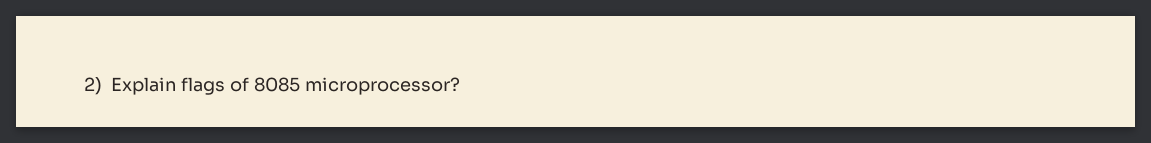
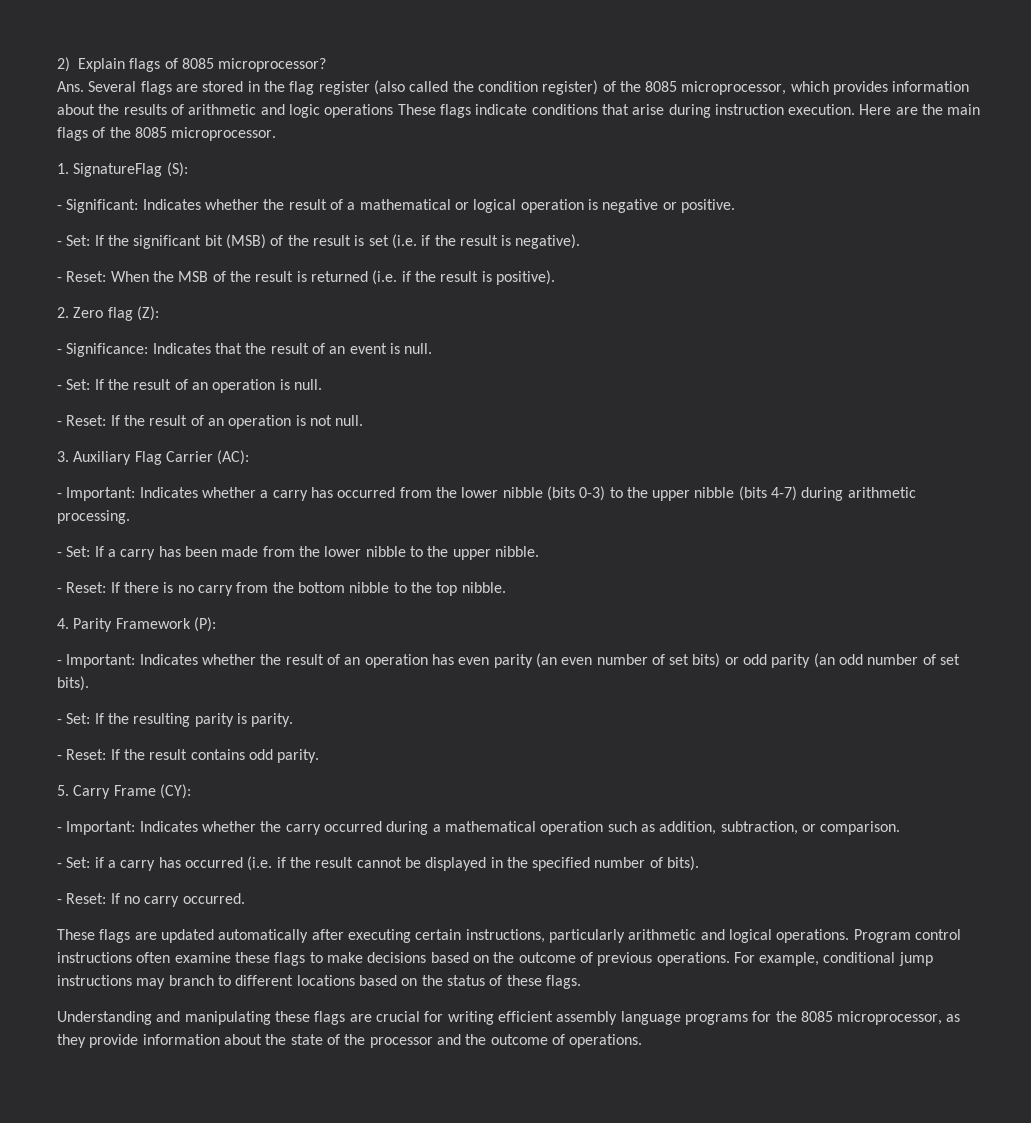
(461, 86) none -> [57,80,970,95] [57,104,981,118] [57,127,277,141] [57,162,188,177] [57,199,735,213] [57,234,581,249] [57,270,555,285] [57,306,159,321] [57,343,433,357] [57,379,322,393] [57,415,364,429] [57,450,250,465] [57,486,916,501] [57,510,131,524] [57,546,539,560] [57,582,506,596] [57,617,216,632] [57,653,961,668] [57,676,90,691] [57,713,294,727] [57,749,320,763] [57,784,191,799] [57,821,901,835] [57,856,700,871] [57,893,245,907] [57,929,961,943] [57,952,933,966] [57,975,581,989] [57,1011,961,1025] [57,1034,643,1048] // Ans. Several flags are stored in the flag register (also called the condition register) of the 8085 microprocessor, which provides information about the results of arithmetic and logic operations These flags indicate conditions that arise during instruction execution. Here are the main flags of the 8085 microprocessor. // 1. SignatureFlag (S): // - Significant: Indicates whether the result of a mathematical or logical operation is negative or positive. // - Set: If the significant bit (MSB) of the result is set (i.e. if the result is negative). // - Reset: When the MSB of the result is returned (i.e. if the result is positive). // 2. Zero flag (Z): // - Significance: Indicates that the result of an event is null. // - Set: If the result of an operation is null. // - Reset: If the result of an operation is not null. // 3. Auxiliary Flag Carrier (AC): // - Important: Indicates whether a carry has occurred from the lower nibble (bits 0-3) to the upper nibble (bits 4-7) during arithmetic processing. // - Set: If a carry has been made from the lower nibble to the upper nibble. // - Reset: If there is no carry from the bottom nibble to the top nibble. // 4. Parity Framework (P): // - Important: Indicates whether the result of an operation has even parity (an even number of set bits) or odd parity (an odd number of set bits). // - Set: If the resulting parity is parity. // - Reset: If the result contains odd parity. // 5. Carry Frame (CY): // - Important: Indicates whether the carry occurred during a mathematical operation such as addition, subtraction, or comparison. // - Set: if a carry has occurred (i.e. if the result cannot be displayed in the specified number of bits). // - Reset: If no carry occurred. // These flags are updated automatically after executing certain instructions, particularly arithmetic and logical operations. Program control instructions often examine these flags to make decisions based on the outcome of previous operations. For example, conditional jump instructions may branch to different locations based on the status of these flags. // Understanding and manipulating these flags are crucial for writing efficient assembly language programs for the 8085 microprocessor, as they provide information about the state of the processor and the outcome of operations.

